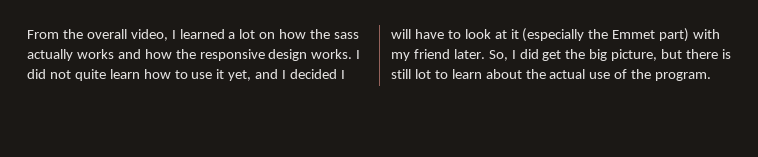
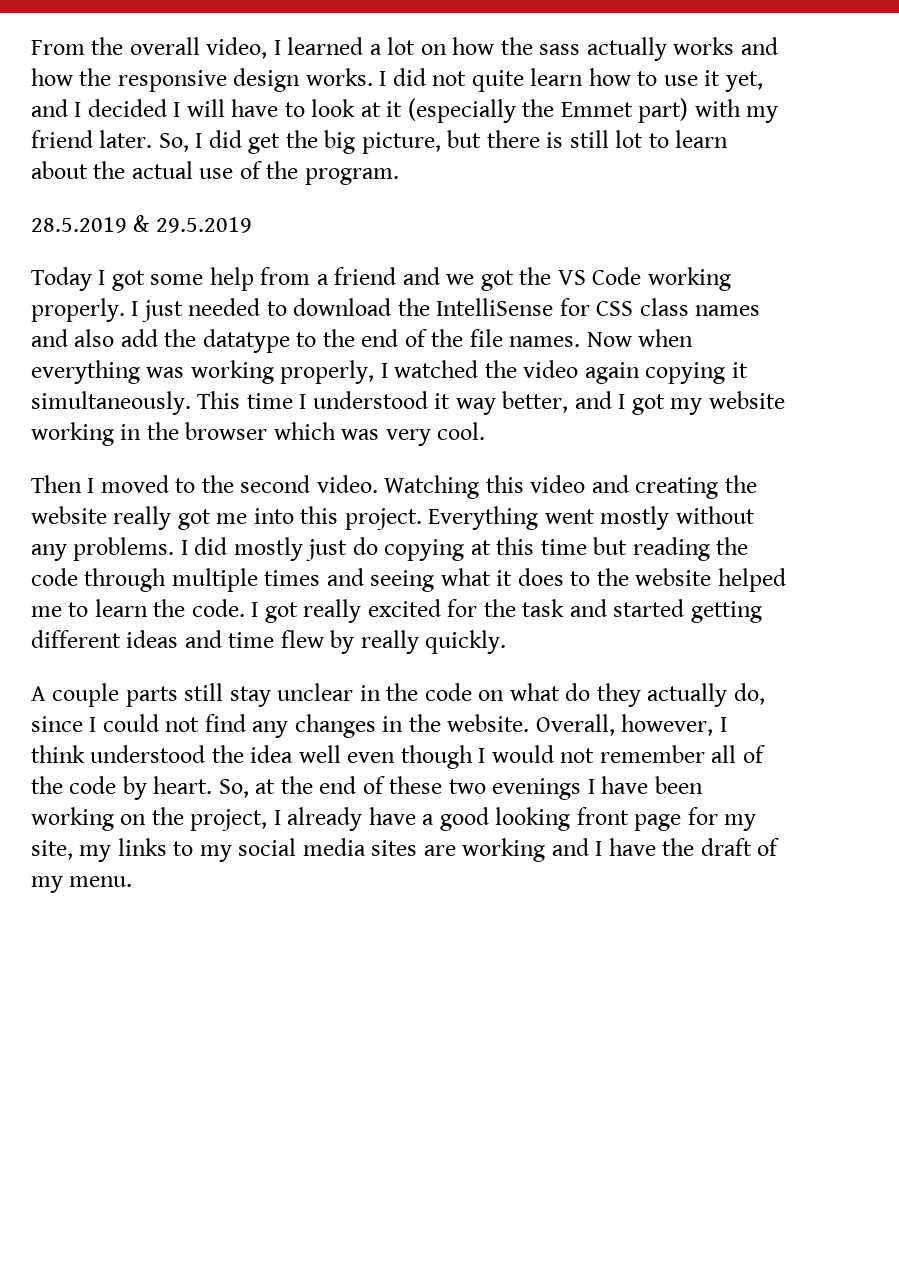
(712, 76) none -> [31,215,252,233] [31,267,731,291] [31,298,761,322] [31,329,694,353] [31,360,748,384] [31,391,785,415] [31,422,486,446] [31,475,757,499] [31,506,755,530] [31,537,749,561] [31,568,786,592] [31,599,762,623] [31,630,507,654] [31,683,765,707] [31,714,727,738] [31,745,765,769] [31,776,703,800] [31,807,757,831] [31,838,780,862] [31,876,133,893] // 28.5.2019 & 29.5.2019 // Today I got some help from a friend and we got the VS Code working properly. I just needed to download the IntelliSense for CSS class names and also add the datatype to the end of the file names. Now when everything was working properly, I watched the video again copying it simultaneously. This time I understood it way better, and I got my website working in the browser which was very cool. // Then I moved to the second video. Watching this video and creating the website really got me into this project. Everything went mostly without any problems. I did mostly just do copying at this time but reading the code through multiple times and seeing what it does to the website helped me to learn the code. I got really excited for the task and started getting different ideas and time flew by really quickly. // A couple parts still stay unclear in the code on what do they actually do, since I could not find any changes in the website. Overall, however, I think understood the idea well even though I would not remember all of the code by heart. So, at the end of these two evenings I have been working on the project, I already have a good looking front page for my site, my links to my social media sites are working and I have the draft of my menu.

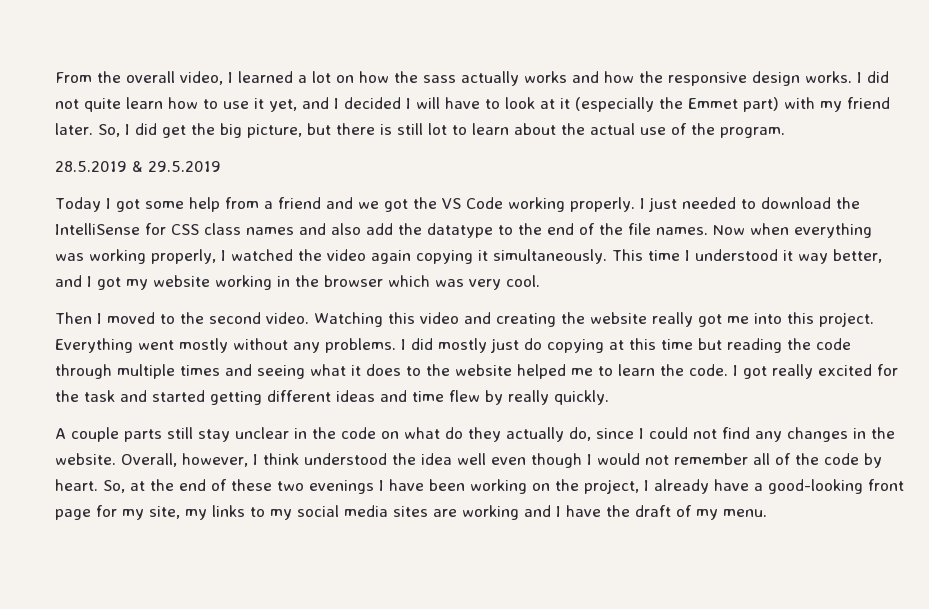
[439,807,571,831] good looking -> [768,479,863,494] good-looking

